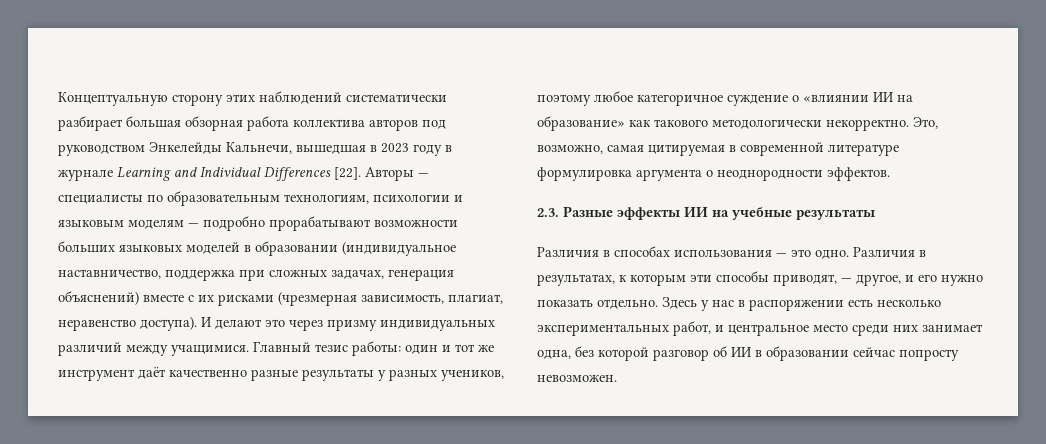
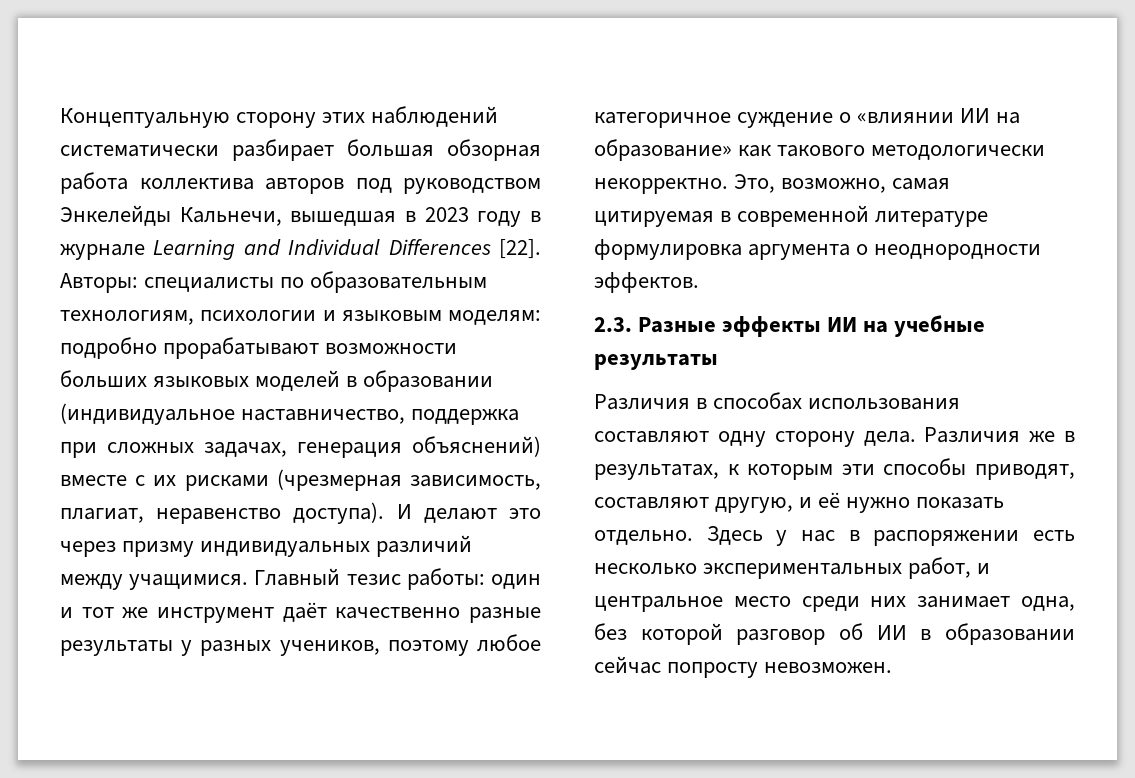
[365,167,429,181] Авторы — -> [60,273,138,293] Авторы:
[128,220,199,229] моделям — -> [448,310,541,325] моделям:
[776,247,915,259] — это одно. Различия -> [594,427,1056,447] составляют одну сторону дела. Различия же
[841,274,937,286] — другое, и его -> [594,492,841,513] составляют другую, и её

